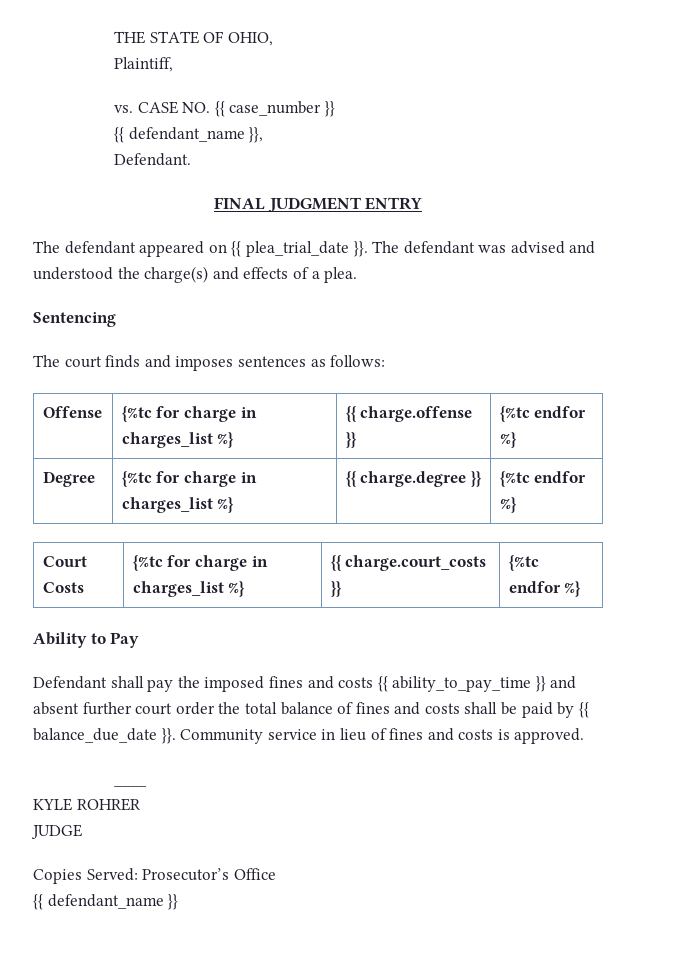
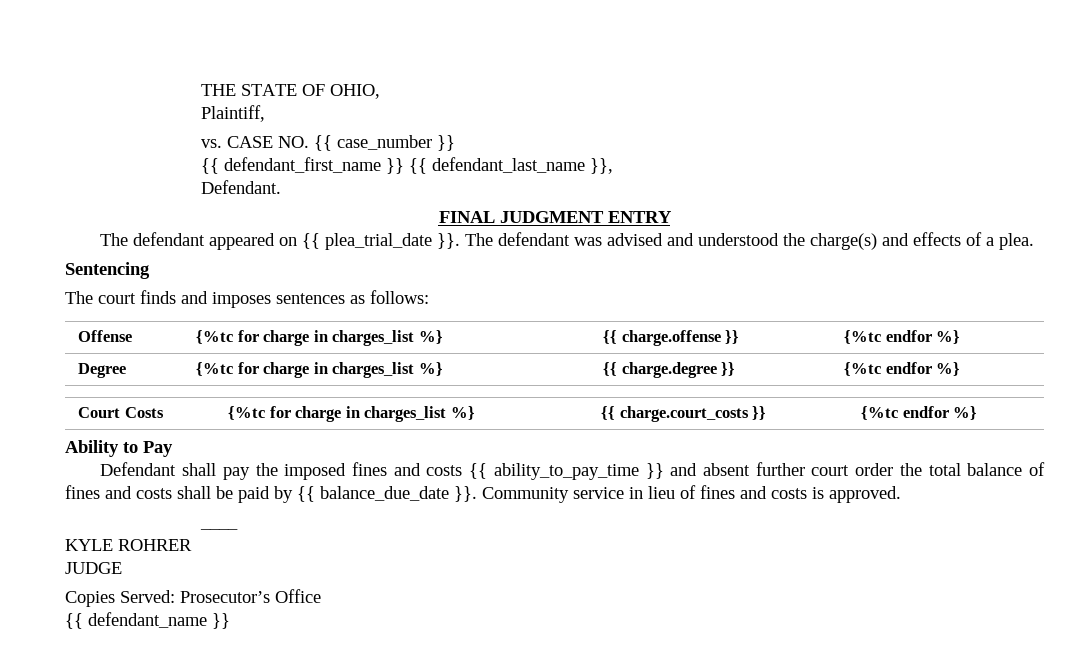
[128,127,245,142] defendant_name -> [223,157,585,174] defendant_first_name }} {{ defendant_last_name

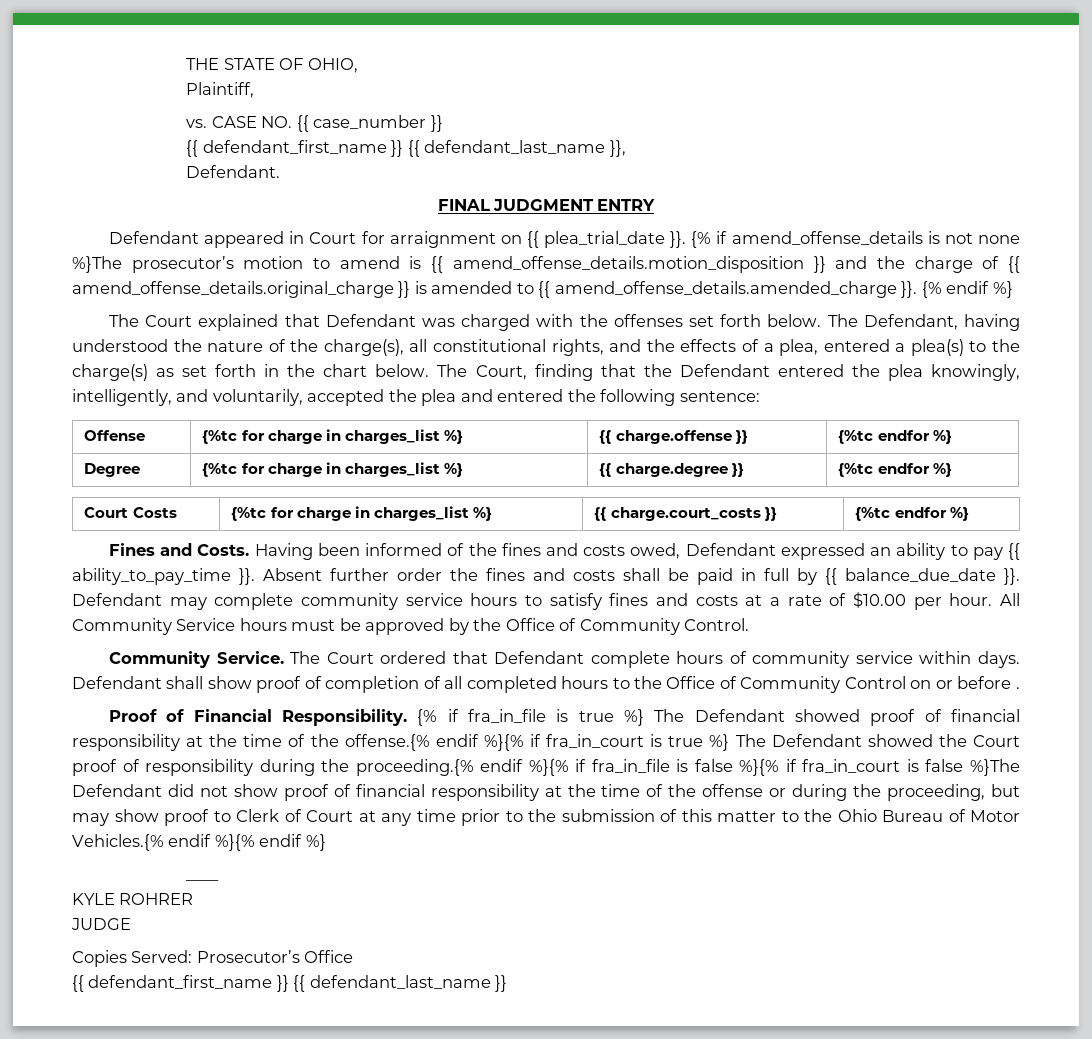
[100,232,1035,250] [65,262,150,279] [65,290,429,308] The defendant appeared on {{ plea_trial_date }}. The defendant was advised and understood the charge(s) and effects of a plea. // Sentencing // The court finds and imposes sentences as follows: -> [108,231,1020,248] [72,256,1021,273] [72,281,1013,298] [108,314,1020,331] [72,339,1020,356] [72,364,1020,381] [72,389,760,406] Defendant appeared in Court for arraignment on {{ plea_trial_date }}. {% if amend_offense_details is not none %}The prosecutor’s motion to amend is {{ amend_offense_details.motion_disposition }} and the charge of {{ amend_offense_details.original_charge }} is amended to {{ amend_offense_details.amended_charge }}. {% endif %} // The Court explained that Defendant was charged with the offenses set forth below. The Defendant, having understood the nature of the charge(s), all constitutional rights, and the effects of a plea, entered a plea(s) to the charge(s) as set forth in the chart below. The Court, finding that the Defendant entered the plea knowingly, intelligently, and voluntarily, accepted the plea and entered the following sentence:
[65,440,173,457] [100,462,1046,480] Ability to Pay // Defendant shall pay the imposed fines and costs {{ ability_to_pay_time }} and absent further court order the total balance of -> [108,543,1020,560] [72,568,478,585] Fines and Costs. Having been informed of the fines and costs owed, Defendant expressed an ability to pay {{ ability_to_pay_time }}. Absent further order the
(270, 494) none -> [741,568,789,581] in full
[482,485,901,503] Community service in lieu of fines and costs is approved. -> [72,592,1020,610] [72,618,750,635] [108,651,1021,668] [72,676,1020,693] [108,709,1020,726] [72,734,1020,751] [72,759,1020,776] [72,784,1021,801] [72,809,1020,826] [72,834,326,851] Defendant may complete community service hours to satisfy fines and costs at a rate of $10.00 per hour. All Community Service hours must be approved by the Office of Community Control. // Community Service. The Court ordered that Defendant complete hours of community service within days. Defendant shall show proof of completion of all completed hours to the Office of Community Control on or before . // Proof of Financial Responsibility. {% if fra_in_file is true %} The Defendant showed proof of financial responsibility at the time of the offense.{% endif %}{% if fra_in_court is true %} The Defendant showed the Court proof of responsibility during the proceeding.{% endif %}{% if fra_in_file is false %}{% if fra_in_court is false %}The Defendant did not show proof of financial responsibility at the time of the offense or during the proceeding, but may show proof to Clerk of Court at any time prior to the submission of this matter to the Ohio Bureau of Motor Vehicles.{% endif %}{% endif %}
[88,612,207,628] defendant_name -> [88,975,491,992] defendant_first_name }} {{ defendant_last_name

